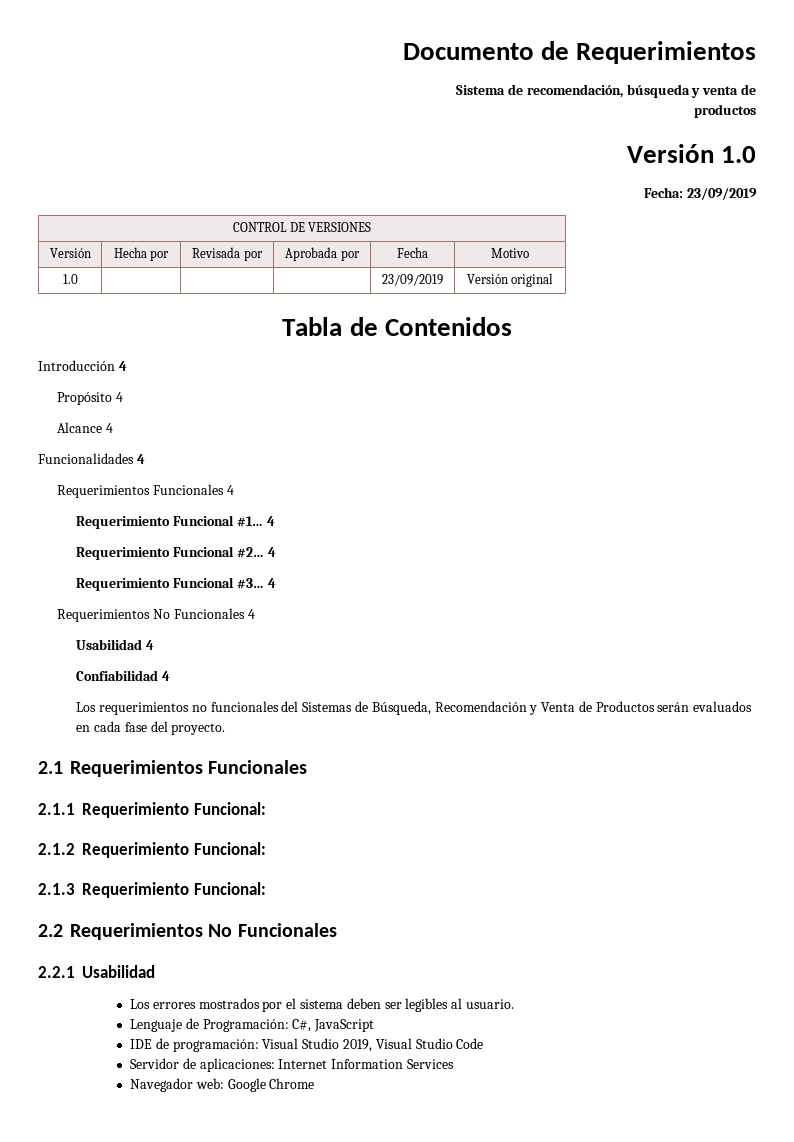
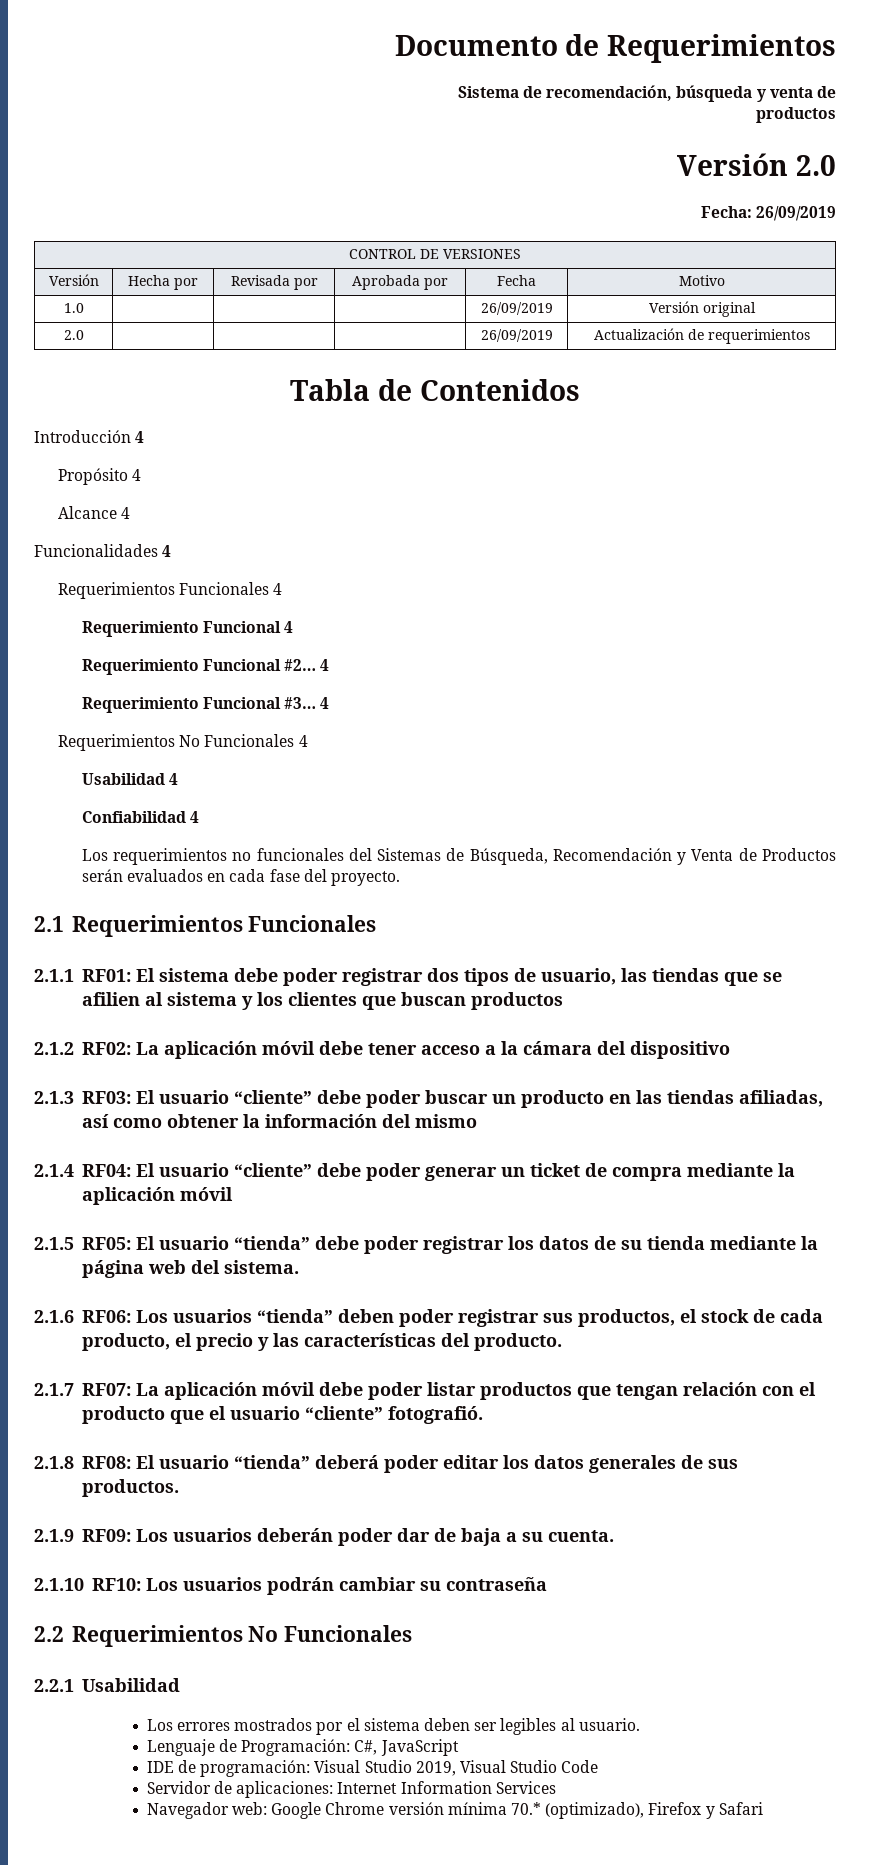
[721,146,756,163] 1.0 -> [796,155,836,176] 2.0
[687,188,757,200] 23/09/2019 -> [756,206,836,221] 26/09/2019
[382,274,443,286] 23/09/2019 -> [480,302,553,315] 26/09/2019
(554, 280) none -> [63,330,84,340] [480,329,553,342] [593,328,810,344] // 2.0 | | | | 26/09/2019 | Actualización de requerimientos
[236,516,263,527] #1… -> (282, 627) none
[82,802,266,818] [38,842,266,858] [38,882,266,898] Requerimiento Funcional: // 2.1.2 Requerimiento Funcional: // 2.1.3 Requerimiento Funcional: -> [81,968,782,986] [81,992,563,1010] [34,1041,730,1059] [34,1090,823,1108] [81,1114,477,1128] [34,1163,795,1181] [81,1187,233,1205] [34,1236,818,1254] [81,1260,299,1278] [34,1309,823,1327] [81,1333,562,1351] [34,1382,816,1400] [81,1406,483,1424] [34,1455,738,1473] [81,1479,179,1497] [34,1528,614,1546] [34,1577,547,1595] RF01: El sistema debe poder registrar dos tipos de usuario, las tiendas que se afilien al sistema y los clientes que buscan productos // 2.1.2 RF02: La aplicación móvil debe tener acceso a la cámara del dispositivo // 2.1.3 RF03: El usuario “cliente” debe poder buscar un producto en las tiendas afiliadas, así como obtener la información del mismo // 2.1.4 RF04: El usuario “cliente” debe poder generar un ticket de compra mediante la aplicación móvil // 2.1.5 RF05: El usuario “tienda” debe poder registrar los datos de su tienda mediante la página web del sistema. // 2.1.6 RF06: Los usuarios “tienda” deben poder registrar sus productos, el stock de cada producto, el precio y las características del producto. // 2.1.7 RF07: La aplicación móvil debe poder listar productos que tengan relación con el producto que el usuario “cliente” fotografió. // 2.1.8 RF08: El usuario “tienda” deberá poder editar los datos generales de sus productos. // 2.1.9 RF09: Los usuarios deberán poder dar de baja a su cuenta. // 2.1.10 RF10: Los usuarios podrán cambiar su contraseña
(315, 1083) none -> [388,1802,763,1819] versión mínima 70.* (optimizado), Firefox y Safari

